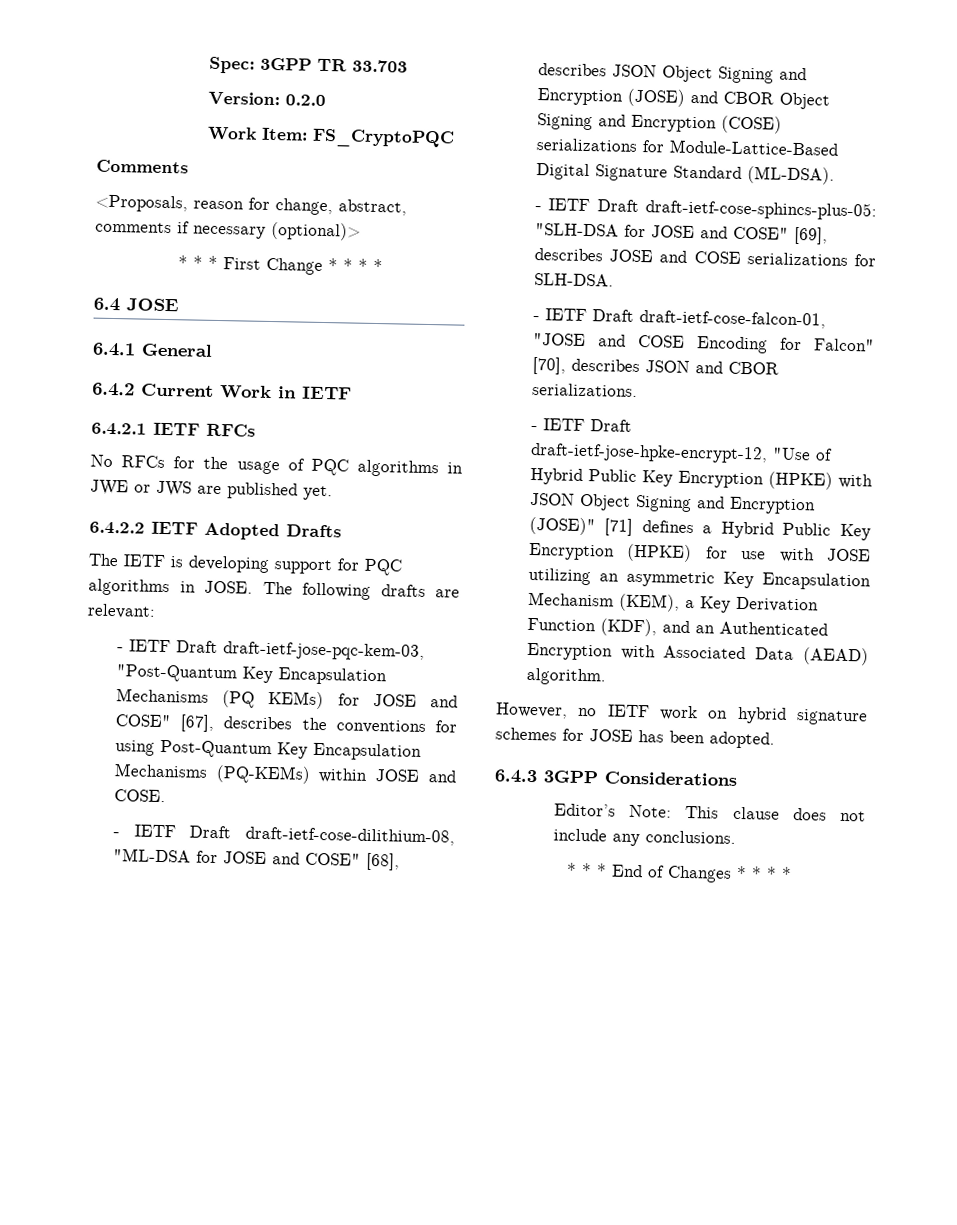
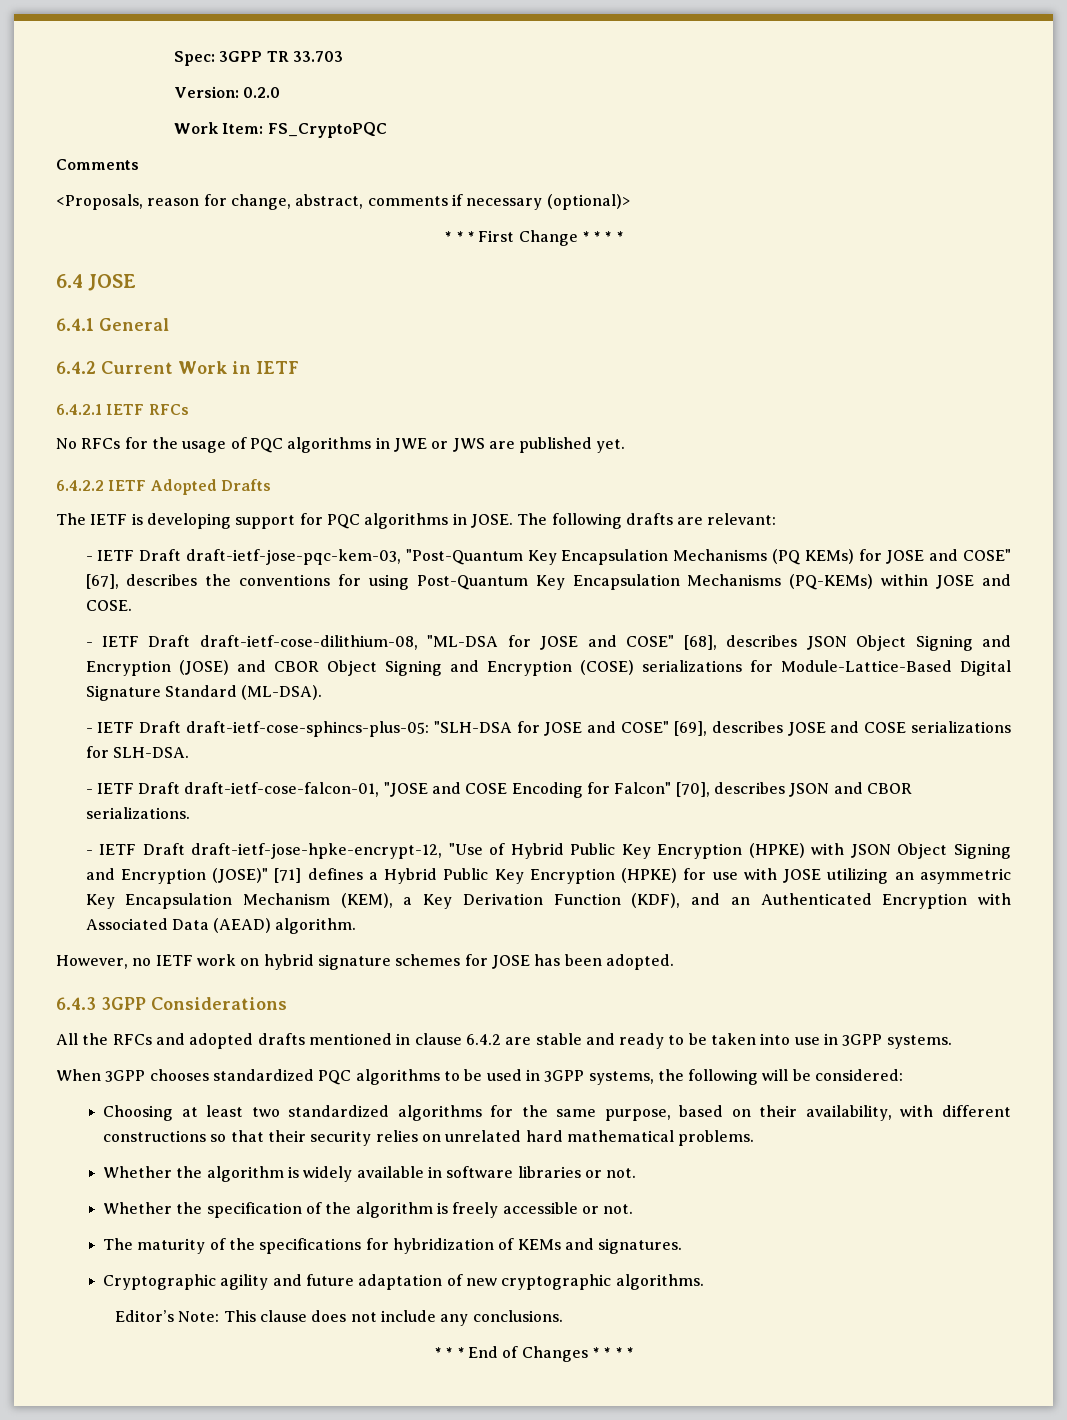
(737, 778) none -> [56,1033,952,1049] [56,1069,904,1085] [103,1105,1012,1121] [103,1130,755,1146] [103,1166,637,1182] [103,1202,634,1218] [103,1238,683,1254] [103,1274,704,1290] // All the RFCs and adopted drafts mentioned in clause 6.4.2 are stable and ready to be taken into use in 3GPP systems. // When 3GPP chooses standardized PQC algorithms to be used in 3GPP systems, the following will be considered: // Choosing at least two standardized algorithms for the same purpose, based on their availability, with different constructions so that their security relies on unrelated hard mathematical problems. // Whether the algorithm is widely available in software libraries or not. // Whether the specification of the algorithm is freely accessible or not. // The maturity of the specifications for hybridization of KEMs and signatures. // Cryptographic agility and future adaptation of new cryptographic algorithms.

